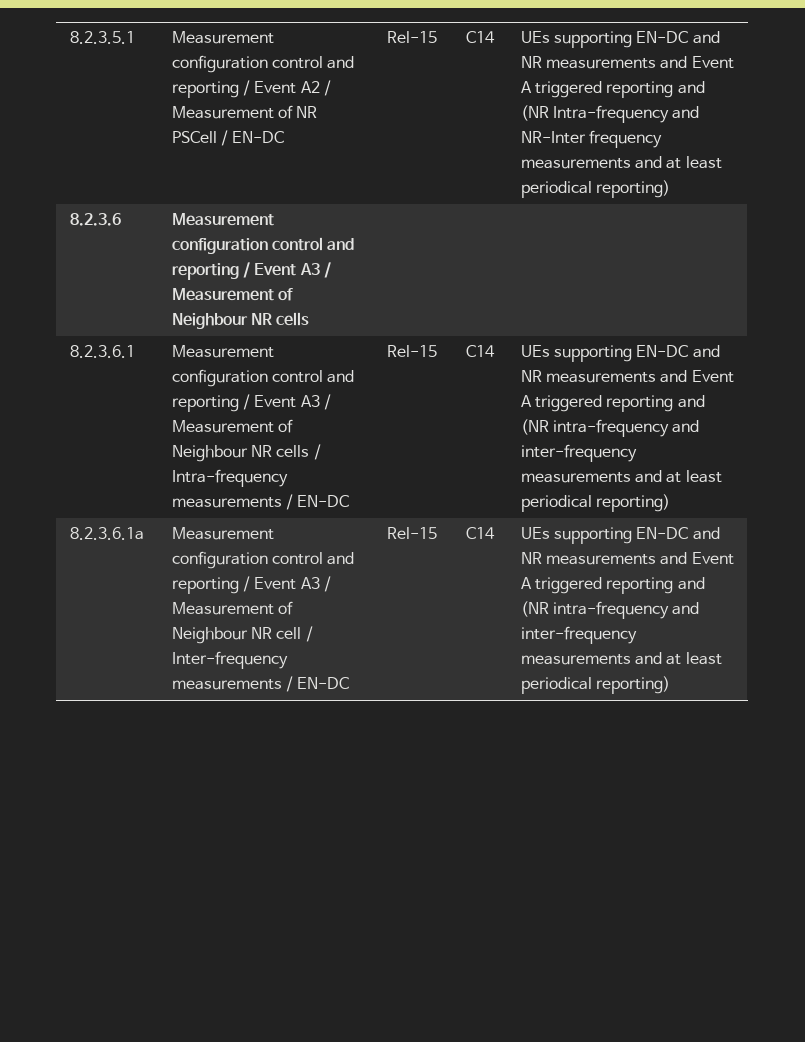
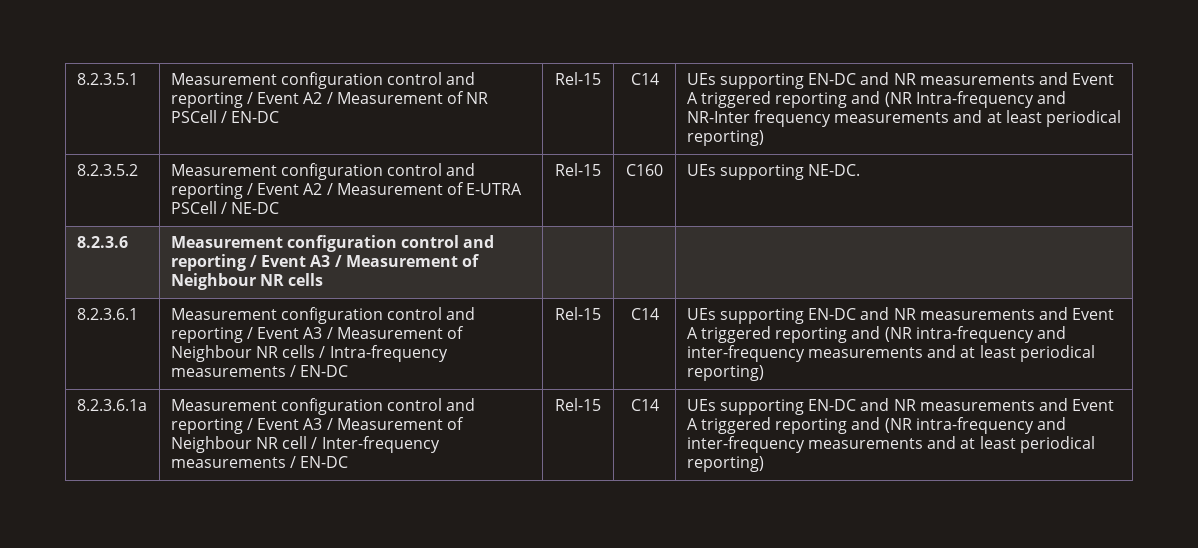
(671, 189) none -> [76,164,138,176] [170,163,476,180] [170,182,523,199] [170,201,280,214] [555,163,601,176] [626,164,663,176] [686,164,861,180] // 8.2.3.5.2 | Measurement configuration control and reporting / Event A2 / Measurement of E-UTRA PSCell / NE-DC | Rel-15 | C160 | UEs supporting NE-DC.

